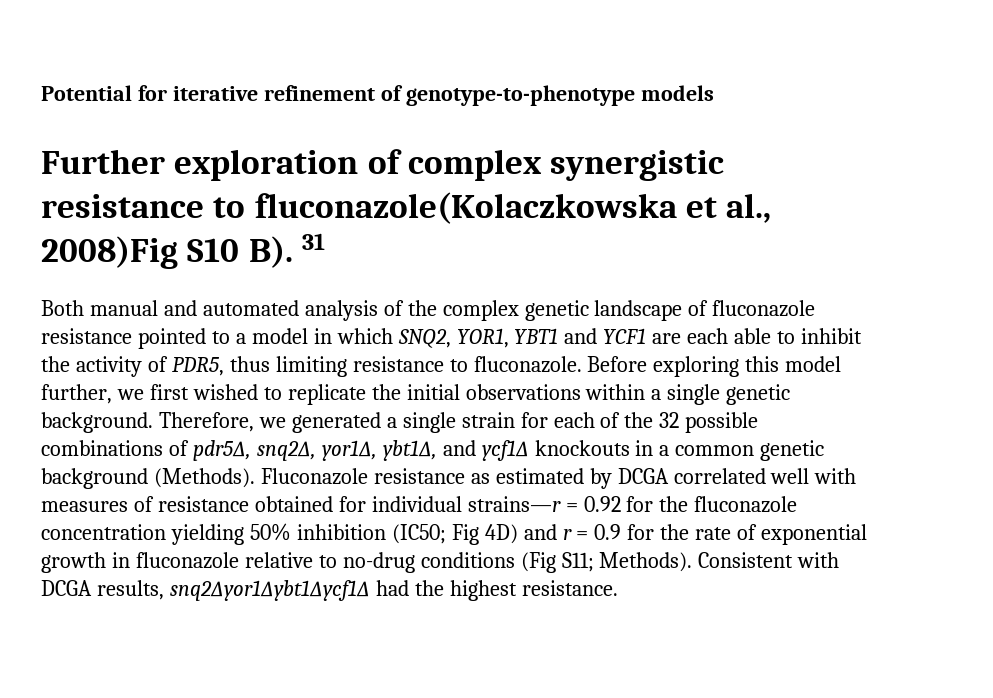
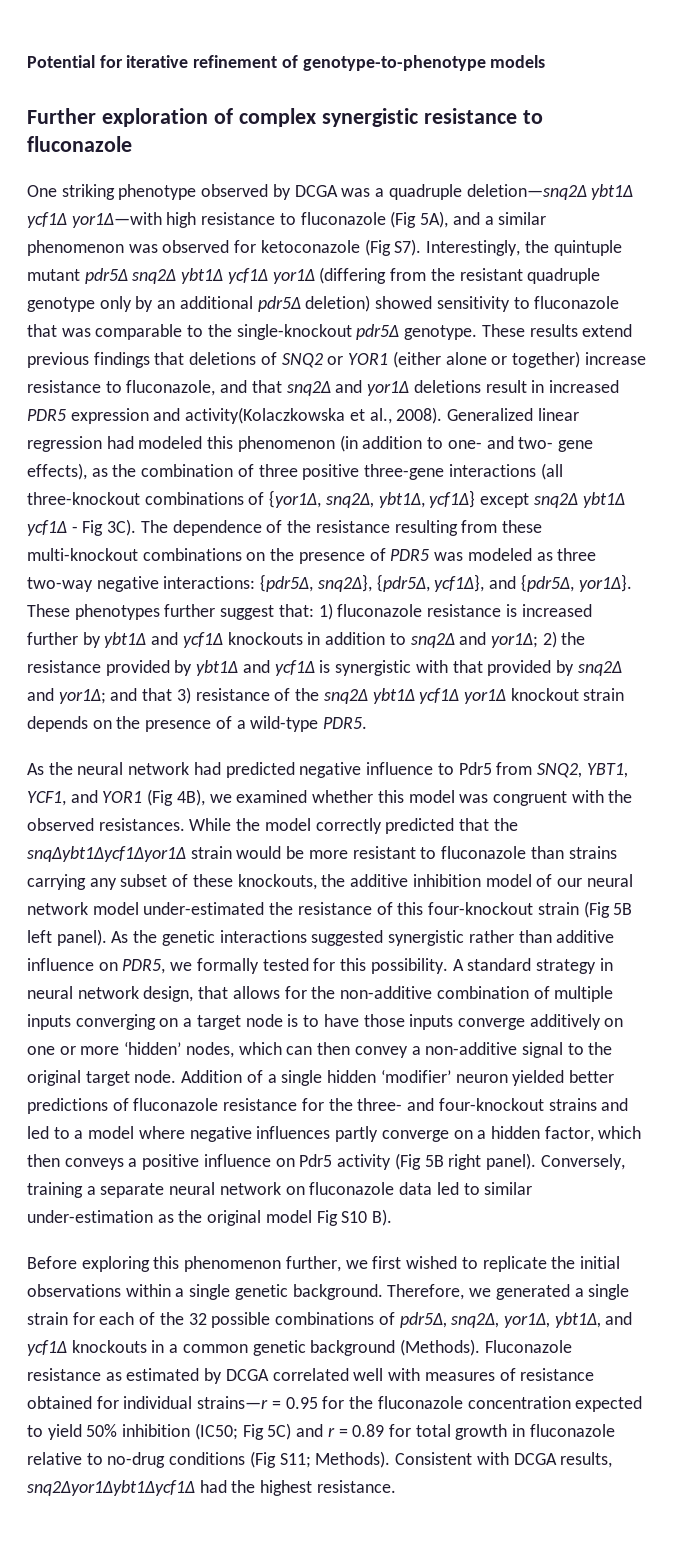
[254,192,772,224] [41,233,325,269] [41,300,816,321] [41,328,863,349] [41,356,582,377] fluconazole(Kolaczkowska et al., 2008)Fig S10 B). 31 // Both manual and automated analysis of the complex genetic landscape of fluconazole resistance pointed to a model in which SNQ2, YOR1, YBT1 and YCF1 are each able to inhibit the activity of PDR5, thus limiting resistance to fluconazole. -> [27,136,132,152] [27,184,634,200] [27,211,547,228] [27,239,622,256] [27,267,601,284] [27,295,620,312] [27,324,633,340] [27,351,646,368] [27,380,619,396] [27,407,579,424] [27,435,593,452] [27,463,563,480] [27,490,625,508] [27,519,542,536] [27,548,597,564] [27,574,632,592] [27,603,592,620] [27,631,586,648] [27,660,622,676] [27,687,625,704] [27,716,368,732] [27,762,628,778] [27,789,633,806] [27,818,518,834] [27,846,617,862] [27,874,633,890] [27,901,633,918] [27,929,615,946] [27,958,613,974] [27,986,614,1002] [27,1014,624,1030] [27,1042,613,1058] [27,1070,614,1086] [27,1098,629,1114] [27,1126,642,1142] [27,1153,625,1170] [27,1182,533,1198] [27,1209,393,1226] fluconazole // One striking phenotype observed by DCGA was a quadruple deletion—snq2∆ ybt1∆ ycf1∆ yor1∆—with high resistance to fluconazole (Fig 5A), and a similar phenomenon was observed for ketoconazole (Fig S7). Interestingly, the quintuple mutant pdr5∆ snq2∆ ybt1∆ ycf1∆ yor1∆ (differing from the resistant quadruple genotype only by an additional pdr5∆ deletion) showed sensitivity to fluconazole that was comparable to the single-knockout pdr5∆ genotype. These results extend previous findings that deletions of SNQ2 or YOR1 (either alone or together) increase resistance to fluconazole, and that snq2∆ and yor1∆ deletions result in increased PDR5 expression and activity(Kolaczkowska et al., 2008). Generalized linear regression had modeled this phenomenon (in addition to one- and two- gene effects), as the combination of three positive three-gene interactions (all three-knockout combinations of {yor1∆, snq2∆, ybt1∆, ycf1∆} except snq2∆ ybt1∆ ycf1∆ - Fig 3C). The dependence of the resistance resulting from these multi-knockout combinations on the presence of PDR5 was modeled as three two-way negative interactions: {pdr5∆, snq2∆}, {pdr5∆, ycf1∆}, and {pdr5∆, yor1∆}. These phenotypes further suggest that: 1) fluconazole resistance is increased further by ybt1∆ and ycf1∆ knockouts in addition to snq2∆ and yor1∆; 2) the resistance provided by ybt1∆ and ycf1∆ is synergistic with that provided by snq2∆ and yor1∆; and that 3) resistance of the snq2∆ ybt1∆ ycf1∆ yor1∆ knockout strain depends on the presence of a wild-type PDR5. // As the neural network had predicted negative influence to Pdr5 from SNQ2, YBT1, YCF1, and YOR1 (Fig 4B), we examined whether this model was congruent with the observed resistances. While the model correctly predicted that the snq∆ybt1∆ycf1∆yor1∆ strain would be more resistant to fluconazole than strains carrying any subset of these knockouts, the additive inhibition model of our neural network model under-estimated the resistance of this four-knockout strain (Fig 5B left panel). As the genetic interactions suggested synergistic rather than additive influence on PDR5, we formally tested for this possibility. A standard strategy in neural network design, that allows for the non-additive combination of multiple inputs converging on a target node is to have those inputs converge additively on one or more ‘hidden’ nodes, which can then convey a non-additive signal to the original target node. Addition of a single hidden ‘modifier’ neuron yielded better predictions of fluconazole resistance for the three- and four-knockout strains and led to a model where negative influences partly converge on a hidden factor, which then conveys a positive influence on Pdr5 activity (Fig 5B right panel). Conversely, training a separate neural network on fluconazole data led to similar under-estimation as the original model Fig S10 B). //
[785,356,842,372] model -> [184,1256,282,1272] phenomenon
[583,496,621,512] 0.92 -> [285,1397,318,1409] 0.95
[170,524,244,545] yielding -> [575,1396,643,1412] [27,1424,82,1440] expected to yield
[484,524,518,544] 4D) -> [267,1423,292,1440] 5C)
[594,524,868,545] 0.9 for the rate of exponential -> [352,1424,451,1437] 0.89 for total

